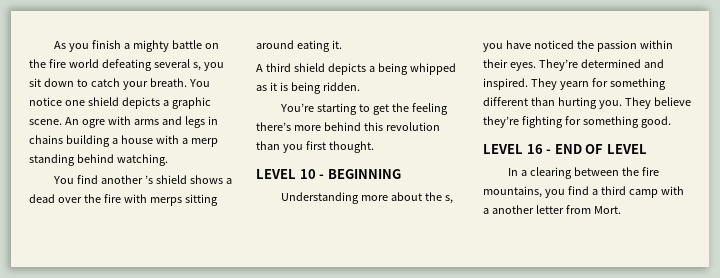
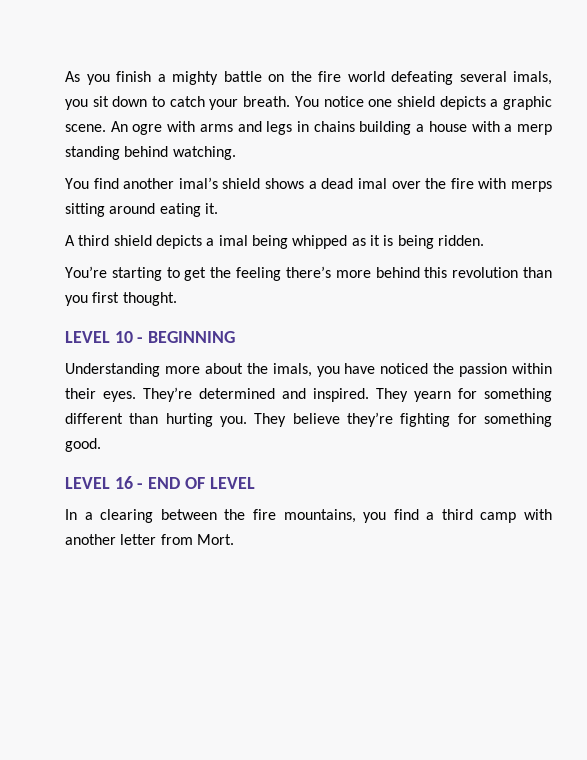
[192,62,201,71] s, -> [513,71,552,85] imals,
[144,175,153,184] ’s -> [178,177,218,189] imal’s
(55, 198) none -> [357,178,387,189] imal
(375, 69) none -> [218,235,248,246] imal
[444,195,453,204] s, -> [272,363,312,377] imals,
[483,208,489,214] a -> (552, 514) none

